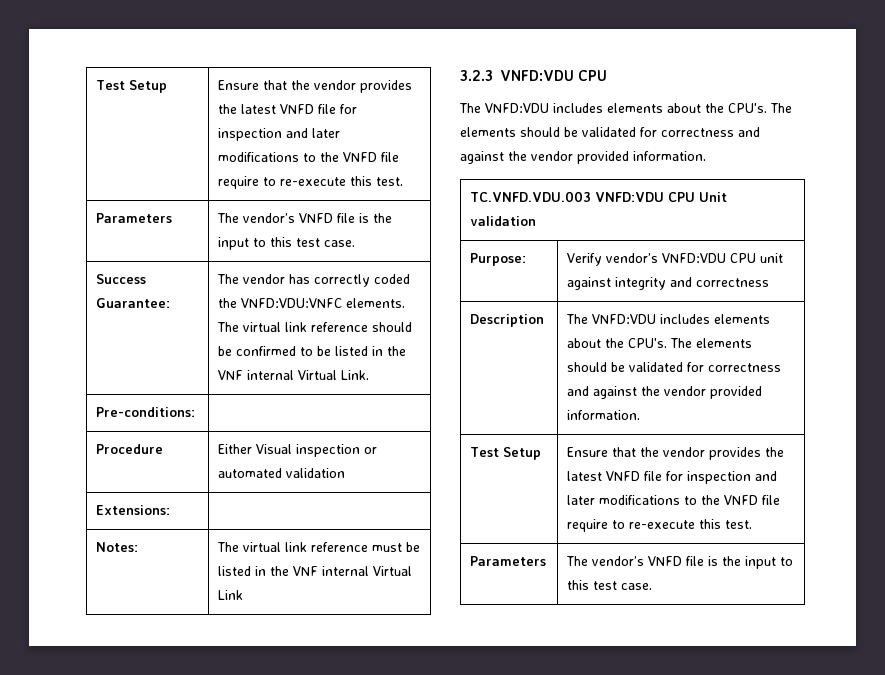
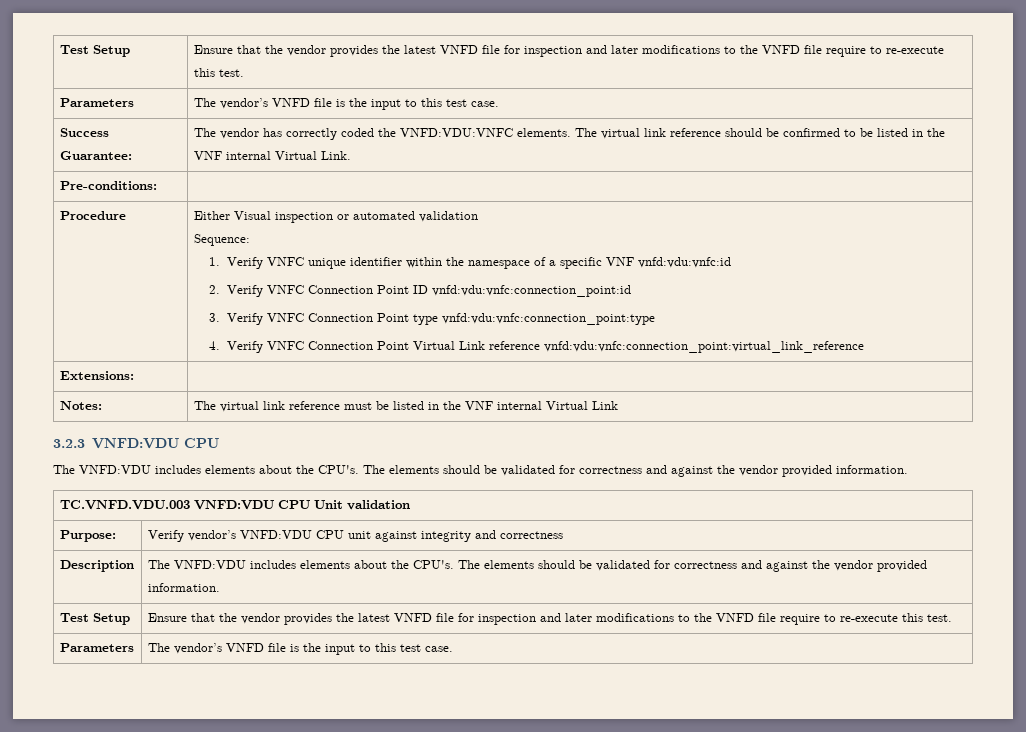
(346, 473) none -> [193,234,250,246] [209,257,731,269] [209,285,631,297] [209,313,655,325] [209,341,864,353] // Sequence: // 1. Verify VNFC unique identifier within the namespace of a specific VNF vnfd:vdu:vnfc:id // 2. Verify VNFC Connection Point ID vnfd:vdu:vnfc:connection_point:id // 3. Verify VNFC Connection Point type vnfd:vdu:vnfc:connection_point:type // 4. Verify VNFC Connection Point Virtual Link reference vnfd:vdu:vnfc:connection_point:virtual_link_reference

